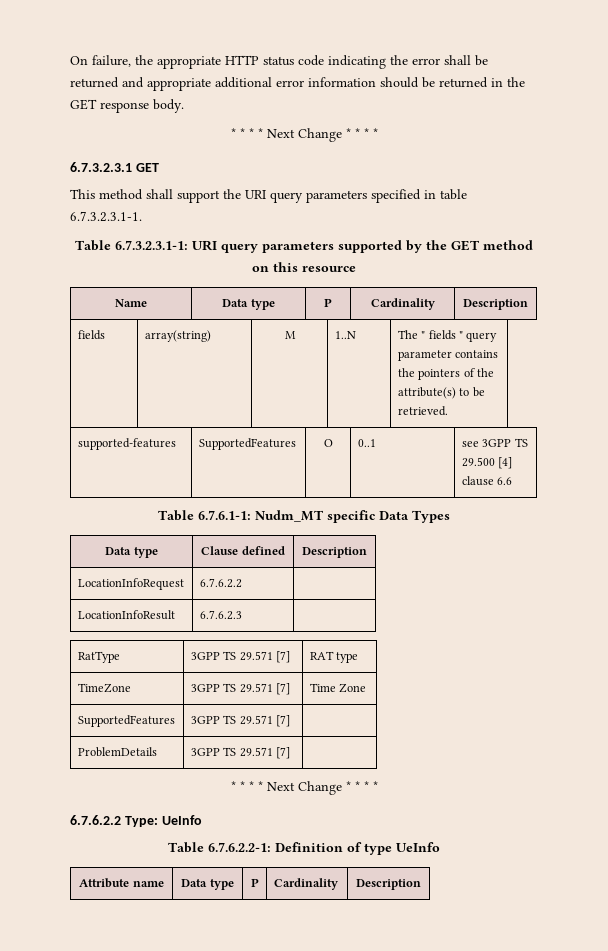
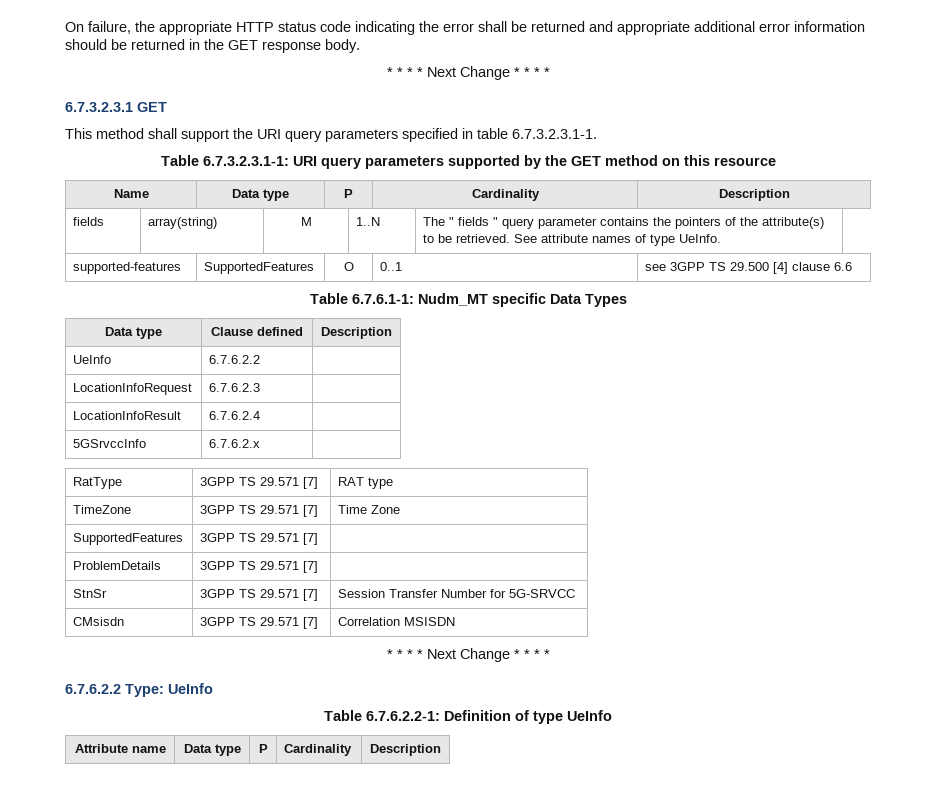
(448, 411) none -> [514,234,722,246] See attribute names of type UeInfo.
[77,578,184,590] LocationInfoRequest -> [73,355,112,364] UeInfo
(242, 583) none -> [73,383,193,395] [209,383,261,392] // LocationInfoRequest | 6.7.6.2.3 |
[199,610,242,620] 6.7.6.2.3 -> [209,411,261,420] [73,439,147,448] [209,439,261,448] 6.7.6.2.4 | // 5GSrvccInfo | 6.7.6.2.x
(290, 753) none -> [73,589,108,598] [200,589,319,601] [338,589,576,598] [73,617,125,626] [200,617,319,629] [338,617,456,626] // StnSr | 3GPP TS 29.571 [7] | Session Transfer Number for 5G-SRVCC // CMsisdn | 3GPP TS 29.571 [7] | Correlation MSISDN

